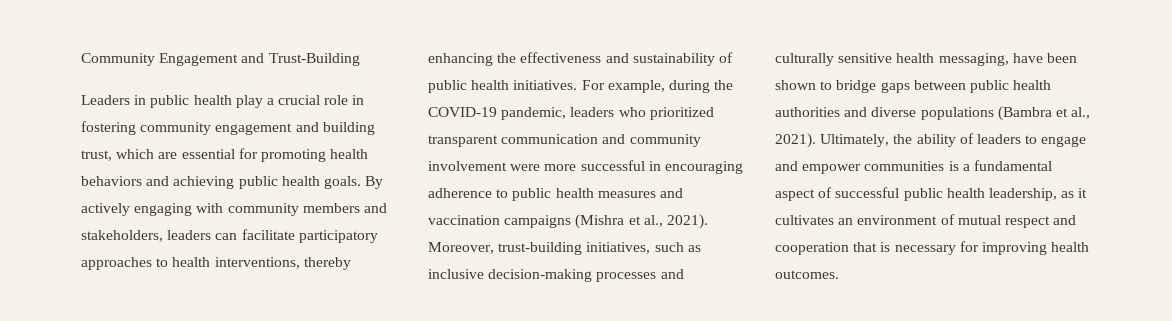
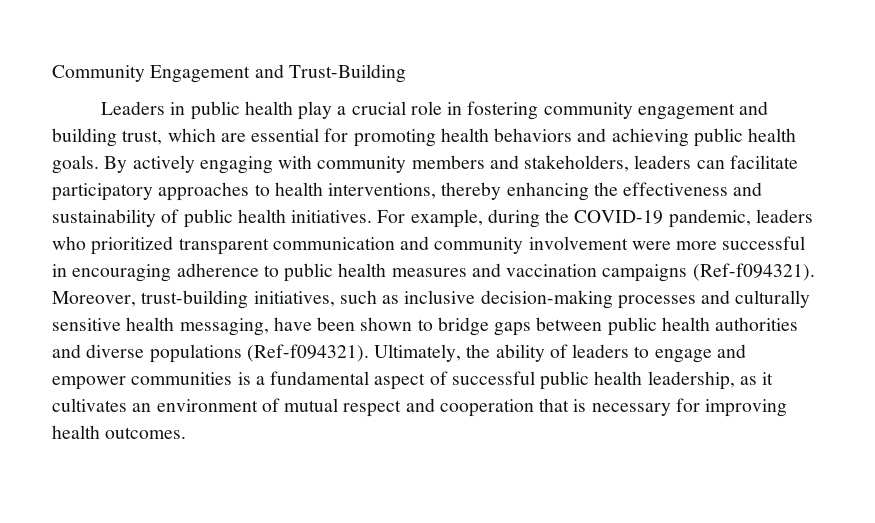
[575,214,708,229] (Mishra et al., 2021). -> [692,263,815,281] (Ref-f094321).
[997,106,1091,121] [775,133,816,148] (Bambra et al., 2021). -> [246,344,369,362] (Ref-f094321).

